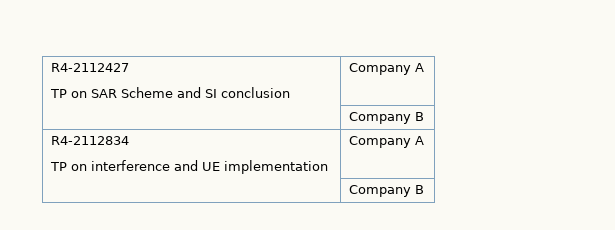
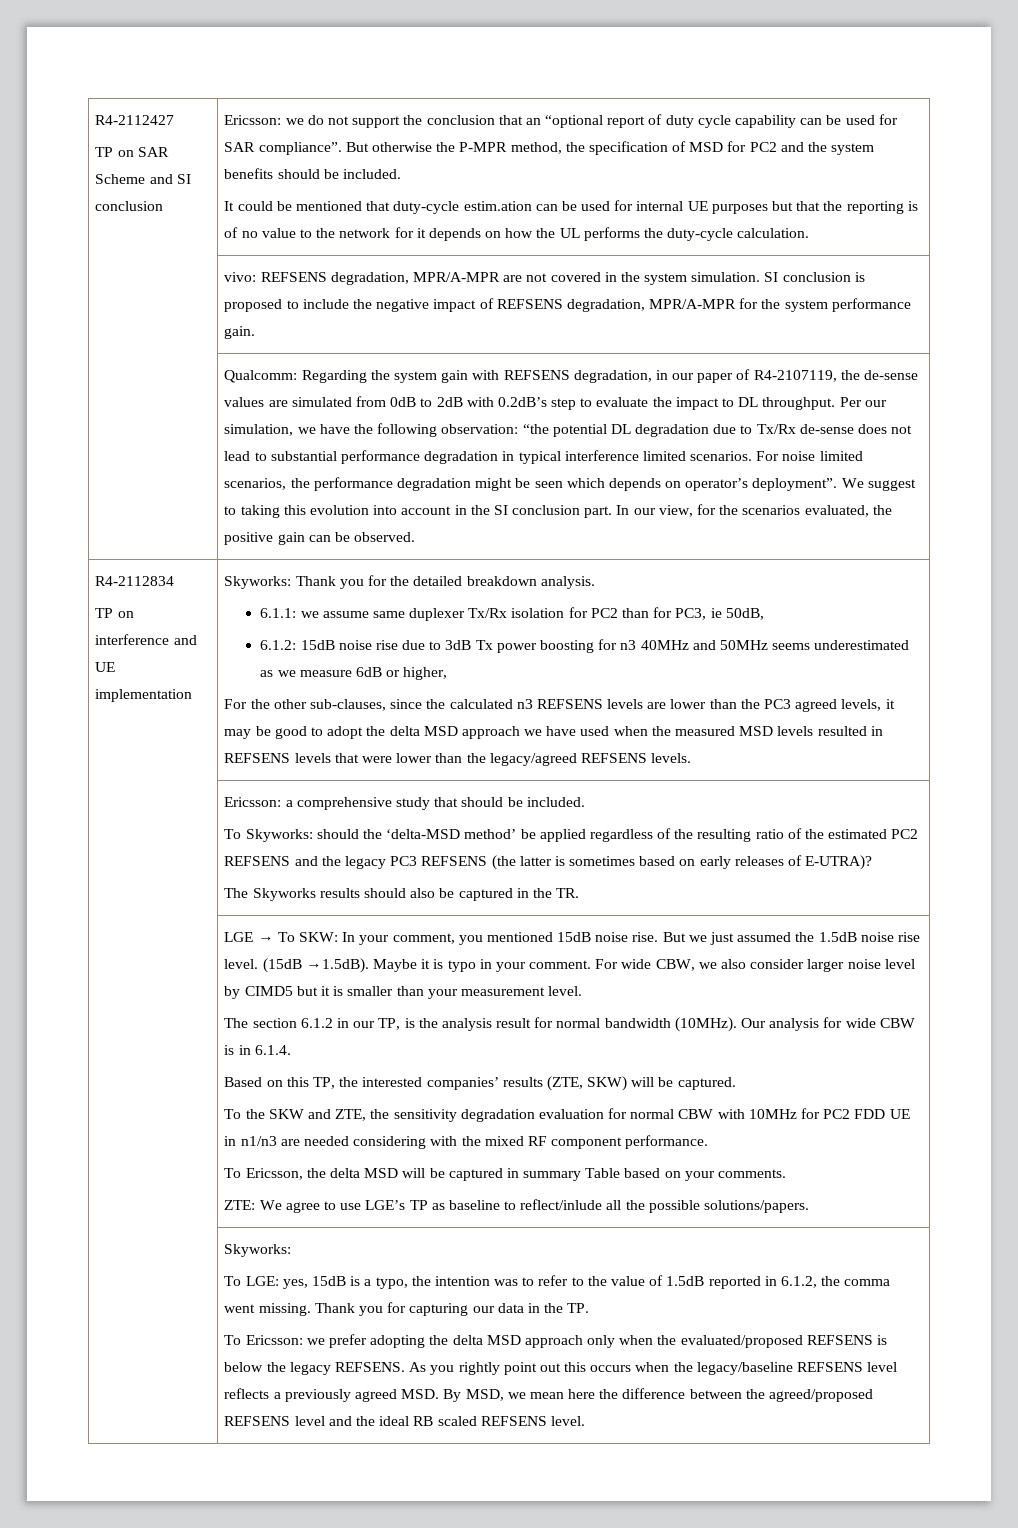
[348,63,424,75] [348,112,424,124] Company A // | Company B -> [224,114,898,128] [224,141,875,155] [224,168,401,179] [224,200,918,214] [224,227,810,241] [224,272,865,285] [224,298,911,312] [224,326,256,339] [224,369,919,383] [224,396,887,410] [224,423,913,437] [224,450,863,464] [224,477,916,491] [224,504,892,518] [224,532,416,545] Ericsson: we do not support the conclusion that an “optional report of duty cycle capability can be used for SAR compliance”. But otherwise the P-MPR method, the specification of MSD for PC2 and the system benefits should be included. // It could be mentioned that duty-cycle estim.ation can be used for internal UE purposes but that the reporting is of no value to the network for it depends on how the UL performs the duty-cycle calculation. // | vivo: REFSENS degradation, MPR/A-MPR are not covered in the system simulation. SI conclusion is proposed to include the negative impact of REFSENS degradation, MPR/A-MPR for the system performance gain. // | Qualcomm: Regarding the system gain with REFSENS degradation, in our paper of R4-2107119, the de-sense values are simulated from 0dB to 2dB with 0.2dB’s step to evaluate the impact to DL throughput. Per our simulation, we have the following observation: “the potential DL degradation due to Tx/Rx de-sense does not lead to substantial performance degradation in typical interference limited scenarios. For noise limited scenarios, the performance degradation might be seen which depends on operator’s deployment”. We suggest to taking this evolution into account in the SI conclusion part. In our view, for the scenarios evaluated, the positive gain can be observed.
[348,136,424,148] [348,185,424,197] Company A // | Company B -> [224,575,595,589] [260,607,764,621] [260,639,910,653] [260,667,448,680] [224,699,895,712] [224,726,883,739] [224,753,692,766] [224,797,585,810] [224,828,919,842] [224,855,873,870] [224,888,580,901] [224,932,920,945] [224,958,915,973] [224,986,583,999] [224,1017,915,1032] [224,1045,291,1055] [224,1076,736,1091] [224,1108,910,1122] [224,1135,709,1149] [224,1168,787,1181] [224,1199,810,1213] [224,1244,292,1257] [224,1275,891,1289] [224,1302,590,1316] [224,1334,888,1348] [224,1362,898,1375] [224,1388,874,1402] [224,1416,585,1426] Skyworks: Thank you for the detailed breakdown analysis. // 6.1.1: we assume same duplexer Tx/Rx isolation for PC2 than for PC3, ie 50dB, // 6.1.2: 15dB noise rise due to 3dB Tx power boosting for n3 40MHz and 50MHz seems underestimated as we measure 6dB or higher, // For the other sub-clauses, since the calculated n3 REFSENS levels are lower than the PC3 agreed levels, it may be good to adopt the delta MSD approach we have used when the measured MSD levels resulted in REFSENS levels that were lower than the legacy/agreed REFSENS levels. // | Ericsson: a comprehensive study that should be included. // To Skyworks: should the ‘delta-MSD method’ be applied regardless of the resulting ratio of the estimated PC2 REFSENS and the legacy PC3 REFSENS (the latter is sometimes based on early releases of E-UTRA)? // The Skyworks results should also be captured in the TR. // | LGE → To SKW: In your comment, you mentioned 15dB noise rise. But we just assumed the 1.5dB noise rise level. (15dB →1.5dB). Maybe it is typo in your comment. For wide CBW, we also consider larger noise level by CIMD5 but it is smaller than your measurement level. // The section 6.1.2 in our TP, is the analysis result for normal bandwidth (10MHz). Our analysis for wide CBW is in 6.1.4. // Based on this TP, the interested companies’ results (ZTE, SKW) will be captured. // To the SKW and ZTE, the sensitivity degradation evaluation for normal CBW with 10MHz for PC2 FDD UE in n1/n3 are needed considering with the mixed RF component performance. // To Ericsson, the delta MSD will be captured in summary Table based on your comments. // ZTE: We agree to use LGE’s TP as baseline to reflect/inlude all the possible solutions/papers. // | Skyworks: // To LGE: yes, 15dB is a typo, the intention was to refer to the value of 1.5dB reported in 6.1.2, the comma went missing. Thank you for capturing our data in the TP. // To Ericsson: we prefer adopting the delta MSD approach only when the evaluated/proposed REFSENS is below the legacy REFSENS. As you rightly point out this occurs when the legacy/baseline REFSENS level reflects a previously agreed MSD. By MSD, we mean here the difference between the agreed/proposed REFSENS level and the ideal RB scaled REFSENS level.

